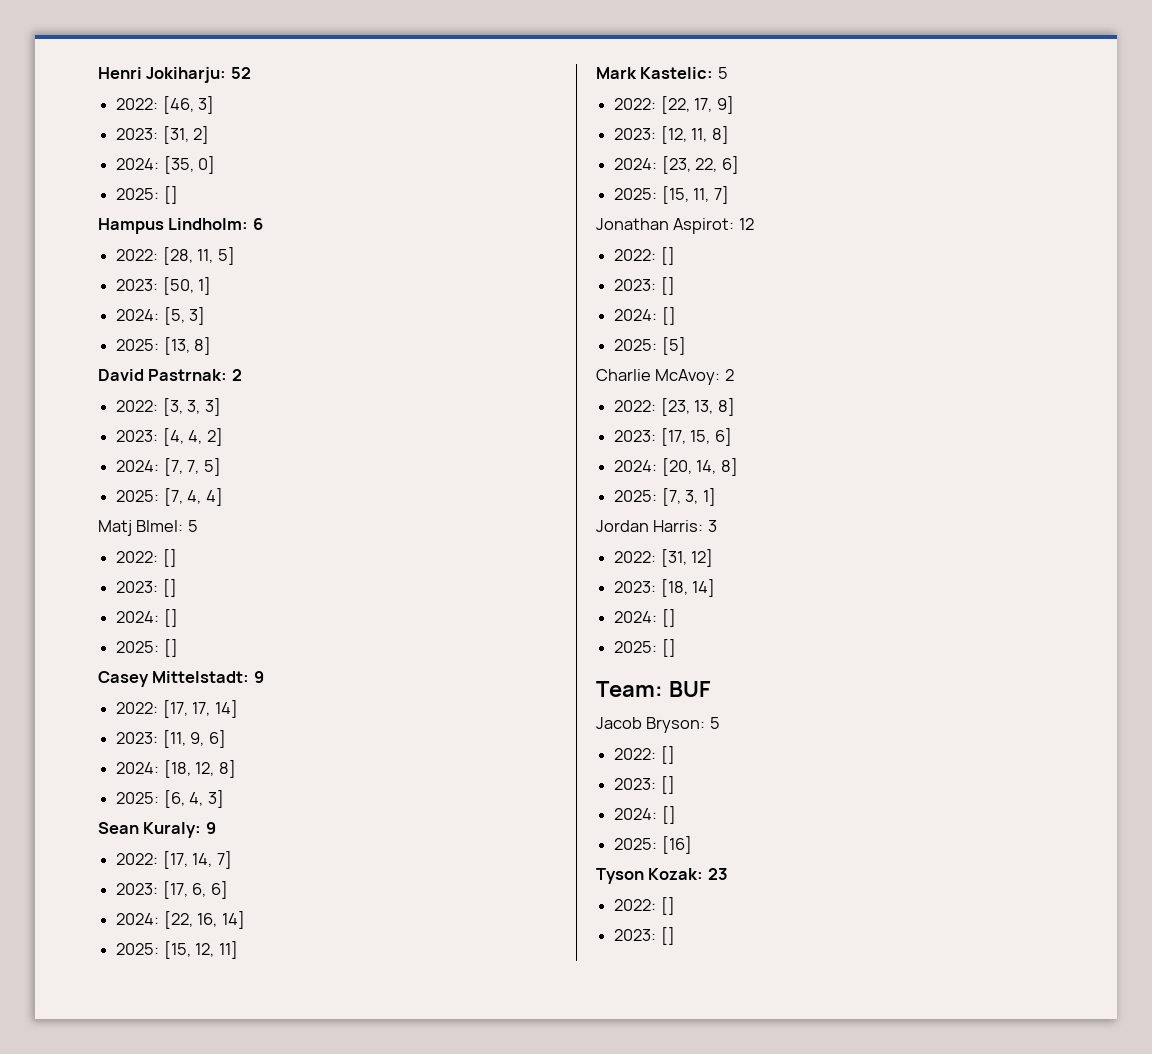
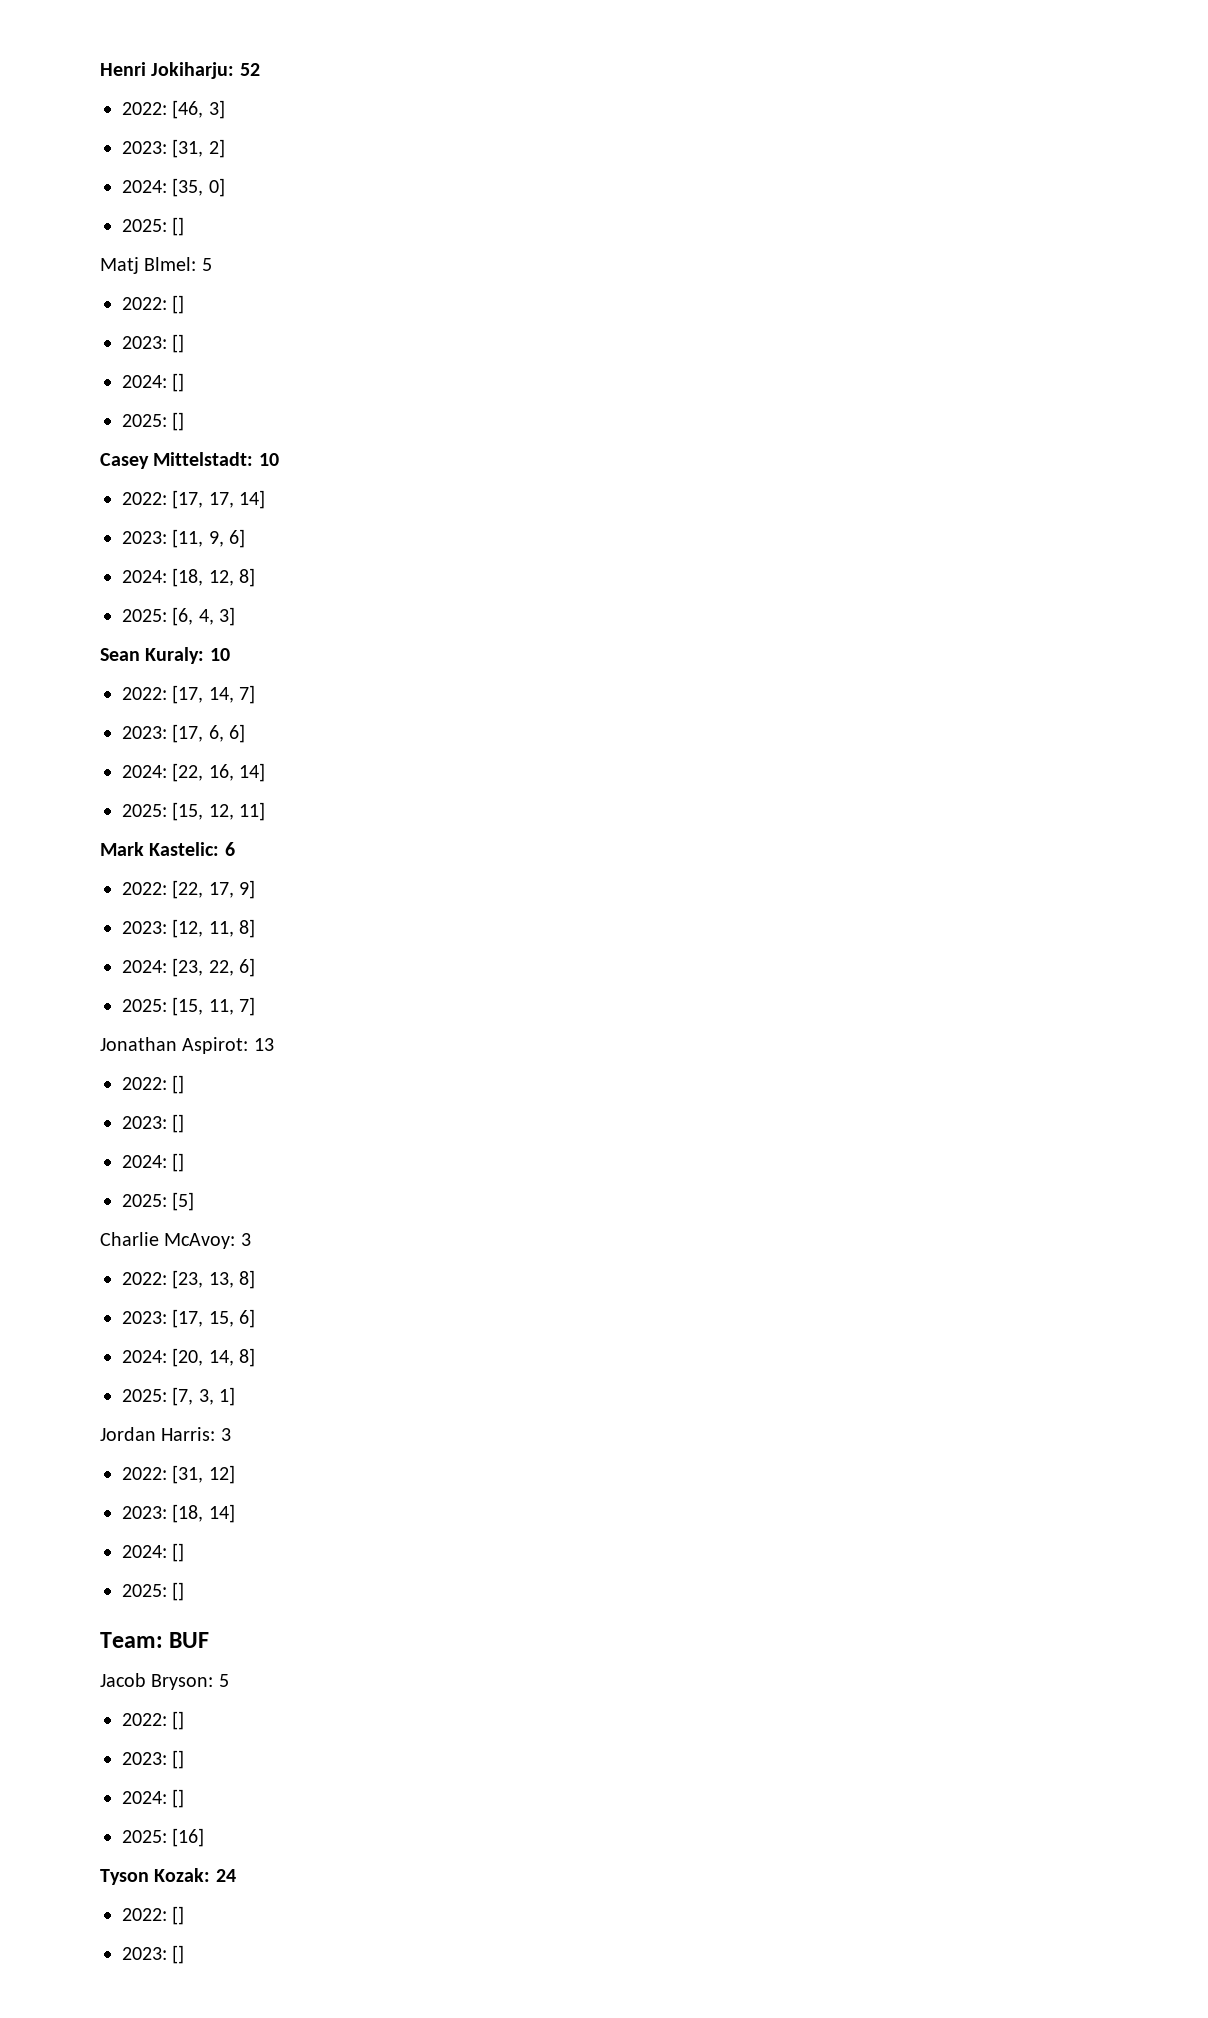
[98,218,263,234] [116,247,235,265] [116,277,212,295] [116,307,206,325] [116,337,212,355] [98,369,242,381] [116,398,221,416] [116,428,223,446] [116,458,221,476] [116,488,223,506] // Hampus Lindholm: 6 // 2022: [28, 11, 5] // 2023: [50, 1] // 2024: [5, 3] // 2025: [13, 8] // David Pastrnak: 2 // 2022: [3, 3, 3] // 2023: [4, 4, 2] // 2024: [7, 7, 5] // 2025: [7, 4, 4] -> (185, 226) none
[253,671,264,683] 9 -> [258,453,279,466] 10
[205,822,216,834] 9 -> [209,648,230,661] 10
[717,67,728,79] 5 -> [224,842,235,856] 6
[738,218,754,230] 12 -> [253,1038,274,1051] 13
[724,369,734,381] 2 -> [240,1233,251,1246] 3
[707,868,728,880] 23 -> [215,1869,236,1882] 24

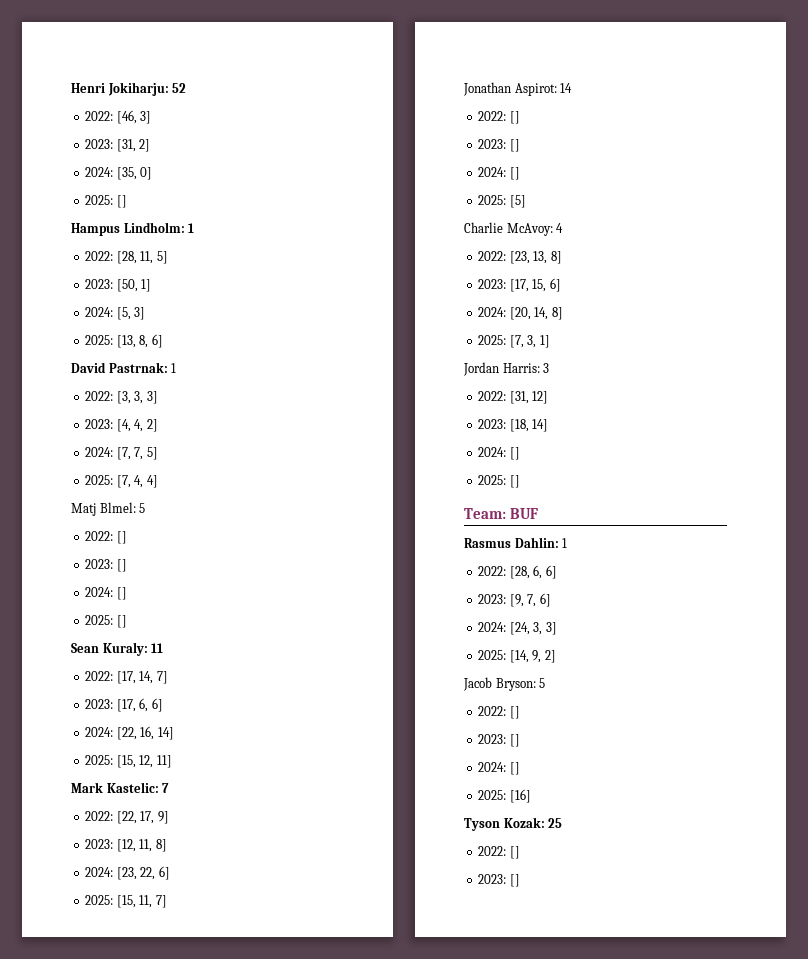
(185, 226) none -> [71,222,195,236] [85,251,168,264] [85,279,152,292] [85,307,146,320] [85,334,163,348] [71,362,177,373] [85,391,158,404] [85,419,158,432] [85,447,158,460] [85,475,158,488] // Hampus Lindholm: 1 // 2022: [28, 11, 5] // 2023: [50, 1] // 2024: [5, 3] // 2025: [13, 8, 6] // David Pastrnak: 1 // 2022: [3, 3, 3] // 2023: [4, 4, 2] // 2024: [7, 7, 5] // 2025: [7, 4, 4]
[100,452,279,469] [122,490,266,509] [122,529,246,548] [122,568,256,587] [122,607,236,626] // Casey Mittelstadt: 10 // 2022: [17, 17, 14] // 2023: [11, 9, 6] // 2024: [18, 12, 8] // 2025: [6, 4, 3] -> (127, 621) none
[209,648,230,661] 10 -> [151,643,164,653] 11
[224,842,235,856] 6 -> [162,783,170,793] 7
[253,1038,274,1051] 13 -> [560,83,573,93] 14
[240,1233,251,1246] 3 -> [556,223,564,233] 4
(210, 1640) none -> [464,537,568,548] [478,565,557,579] [478,593,551,607] [478,622,557,635] [478,650,556,663] // Rasmus Dahlin: 1 // 2022: [28, 6, 6] // 2023: [9, 7, 6] // 2024: [24, 3, 3] // 2025: [14, 9, 2]
[215,1869,236,1882] 24 -> [548,818,563,828] 25

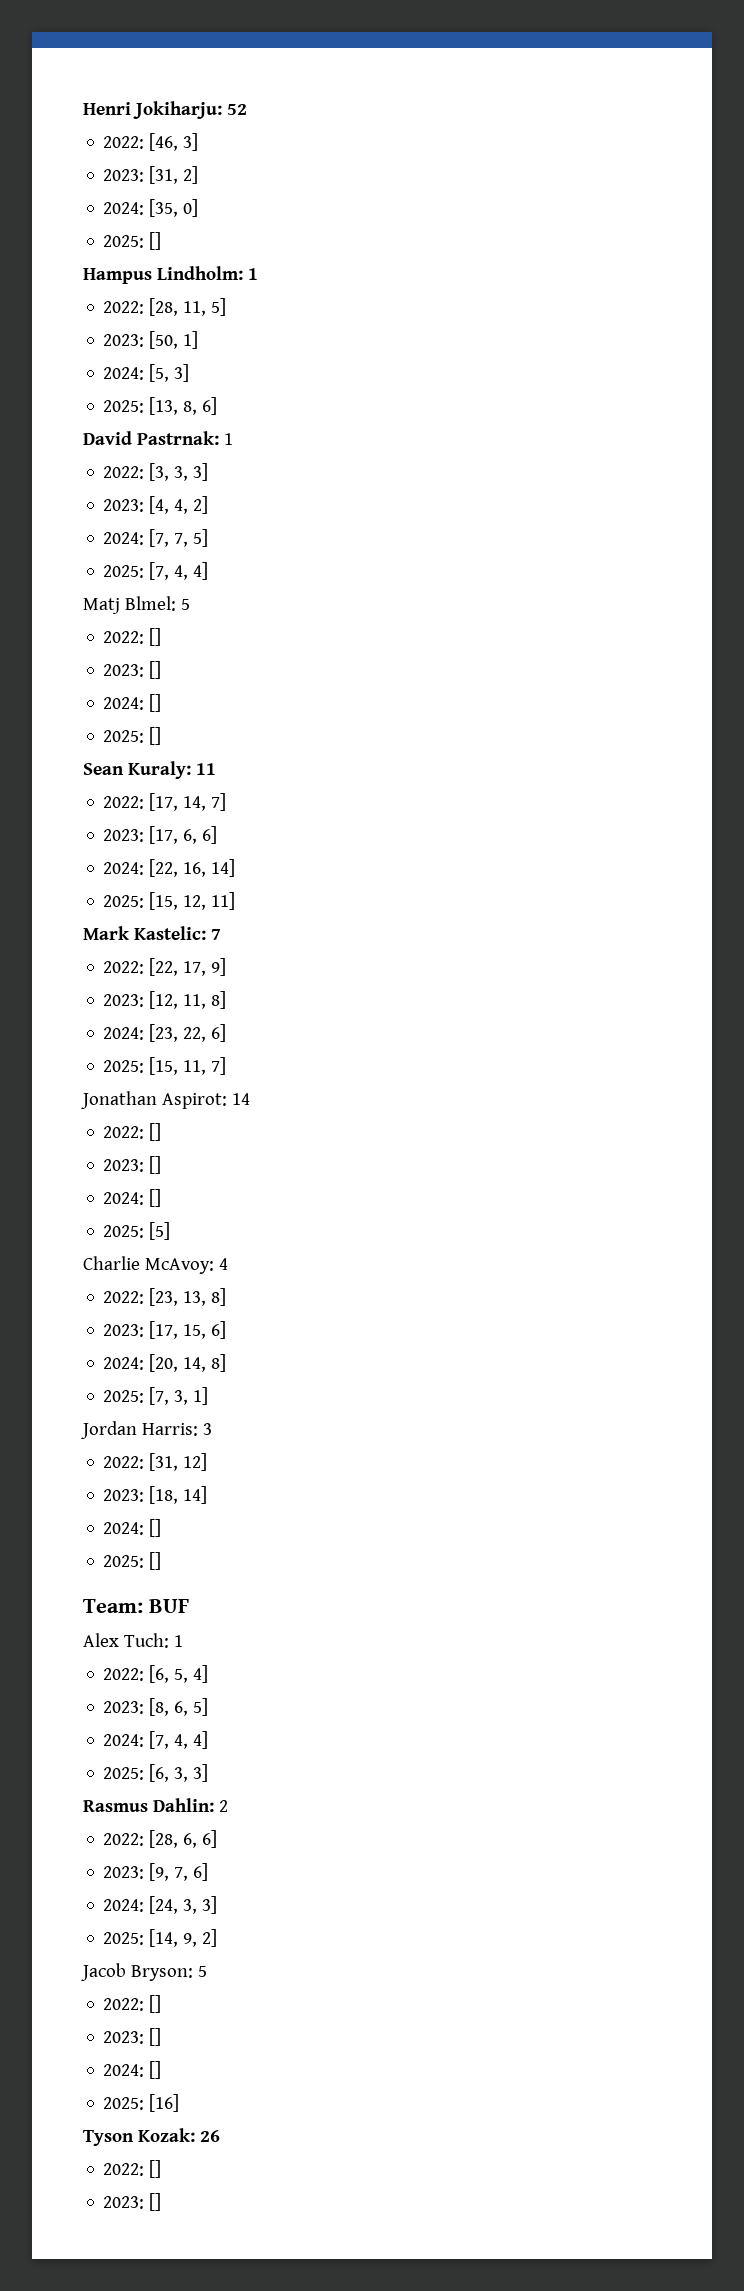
(538, 513) none -> [83,1633,183,1648] [103,1665,209,1683] [103,1698,209,1716] [103,1731,209,1749] [103,1764,209,1782] // Alex Tuch: 1 // 2022: [6, 5, 4] // 2023: [8, 6, 5] // 2024: [7, 4, 4] // 2025: [6, 3, 3]
[562,538,568,548] 1 -> [218,1800,228,1812] 2
[548,818,563,828] 25 -> [199,2130,220,2142] 26

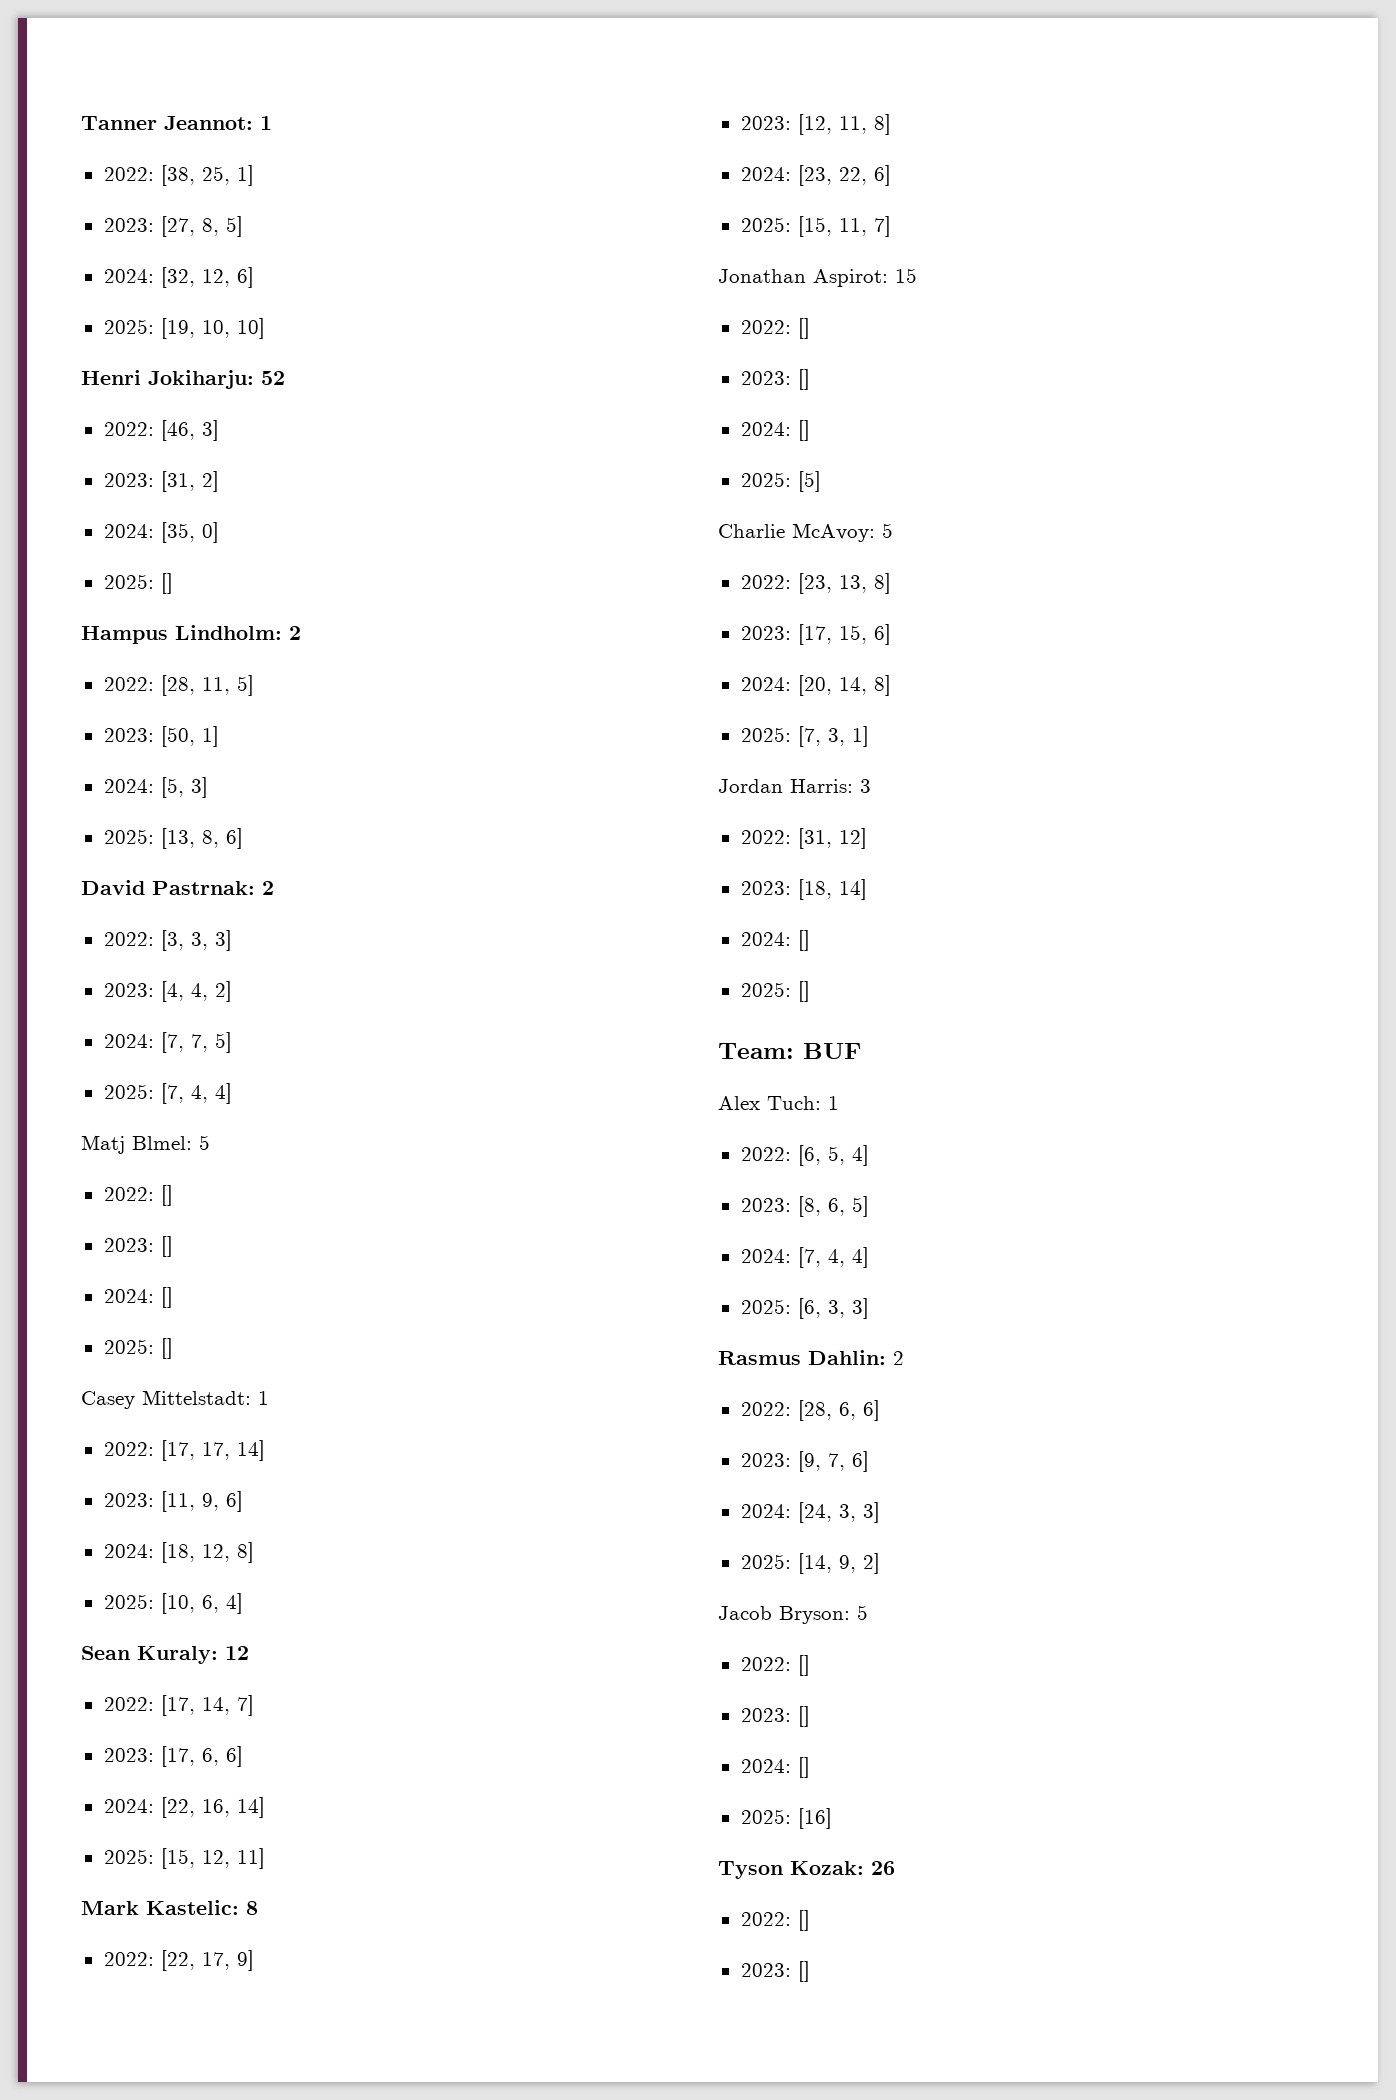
(83, 108) none -> [81,116,272,130] [103,165,254,186] [103,216,243,237] [103,267,254,288] [103,318,265,339] Tanner Jeannot: 1 // 2022: [38, 25, 1] // 2023: [27, 8, 5] // 2024: [32, 12, 6] // 2025: [19, 10, 10] //
[247,268,258,280] 1 -> [289,626,301,640] 2
[223,433,233,445] 1 -> [262,881,274,895] 2
(162, 736) none -> [81,1390,269,1409] [103,1440,265,1461] [103,1491,243,1512] [103,1542,254,1563] [103,1593,243,1614] // Casey Mittelstadt: 1 // 2022: [17, 17, 14] // 2023: [11, 9, 6] // 2024: [18, 12, 8] // 2025: [10, 6, 4]
[195,763,216,775] 11 -> [225,1646,249,1660] 12
[210,929,221,940] 7 -> [246,1901,258,1915] 8
[231,1093,250,1105] 14 -> [895,268,917,283] 15
[218,1258,228,1270] 4 -> [882,523,893,538] 5

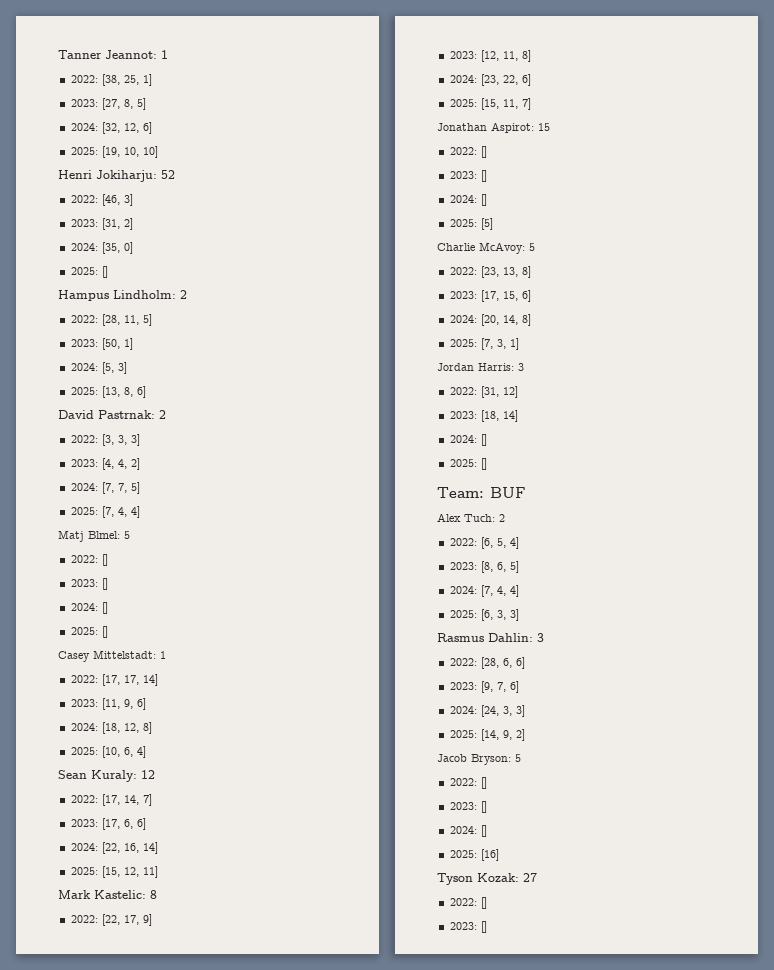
[828,1096,839,1110] 1 -> [499,514,505,522] 2
[893,1351,904,1365] 2 -> [537,633,544,642] 3
[871,1861,895,1875] 26 -> [523,873,537,882] 27

